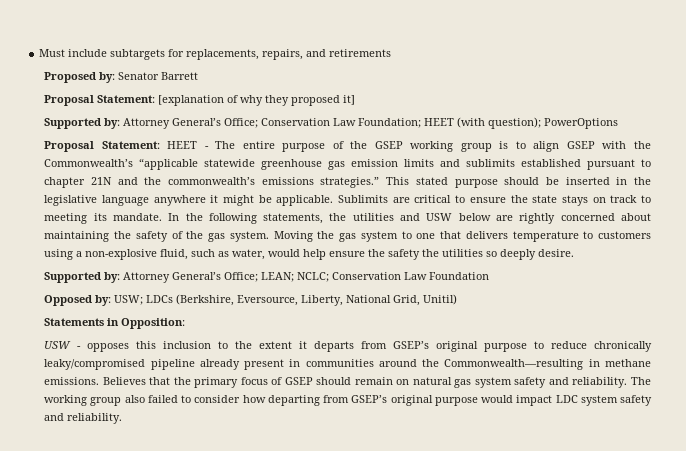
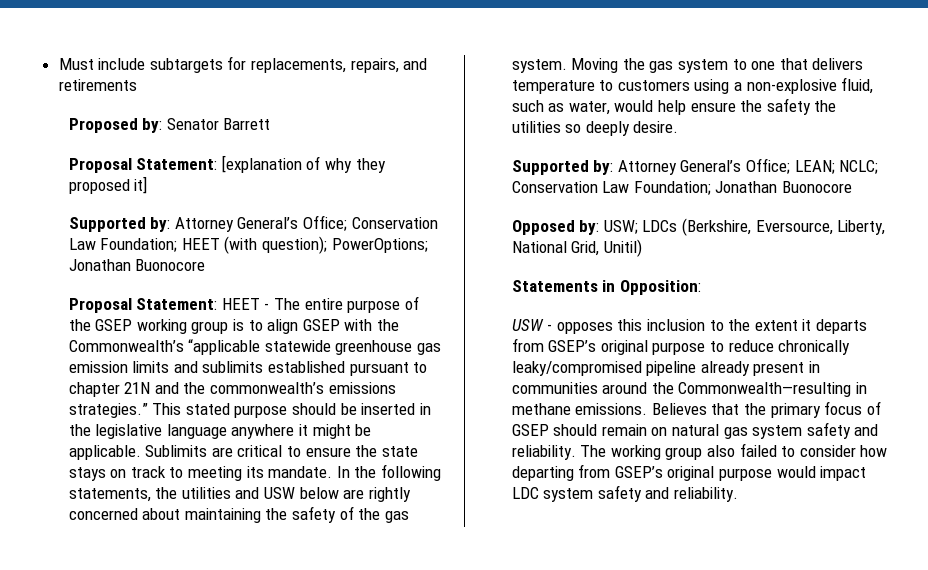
[544,118,619,129] PowerOptions -> [331,238,428,253] [68,259,206,271] PowerOptions; Jonathan Buonocore
[429,272,490,280] Foundation -> [633,181,852,195] Foundation; Jonathan Buonocore

